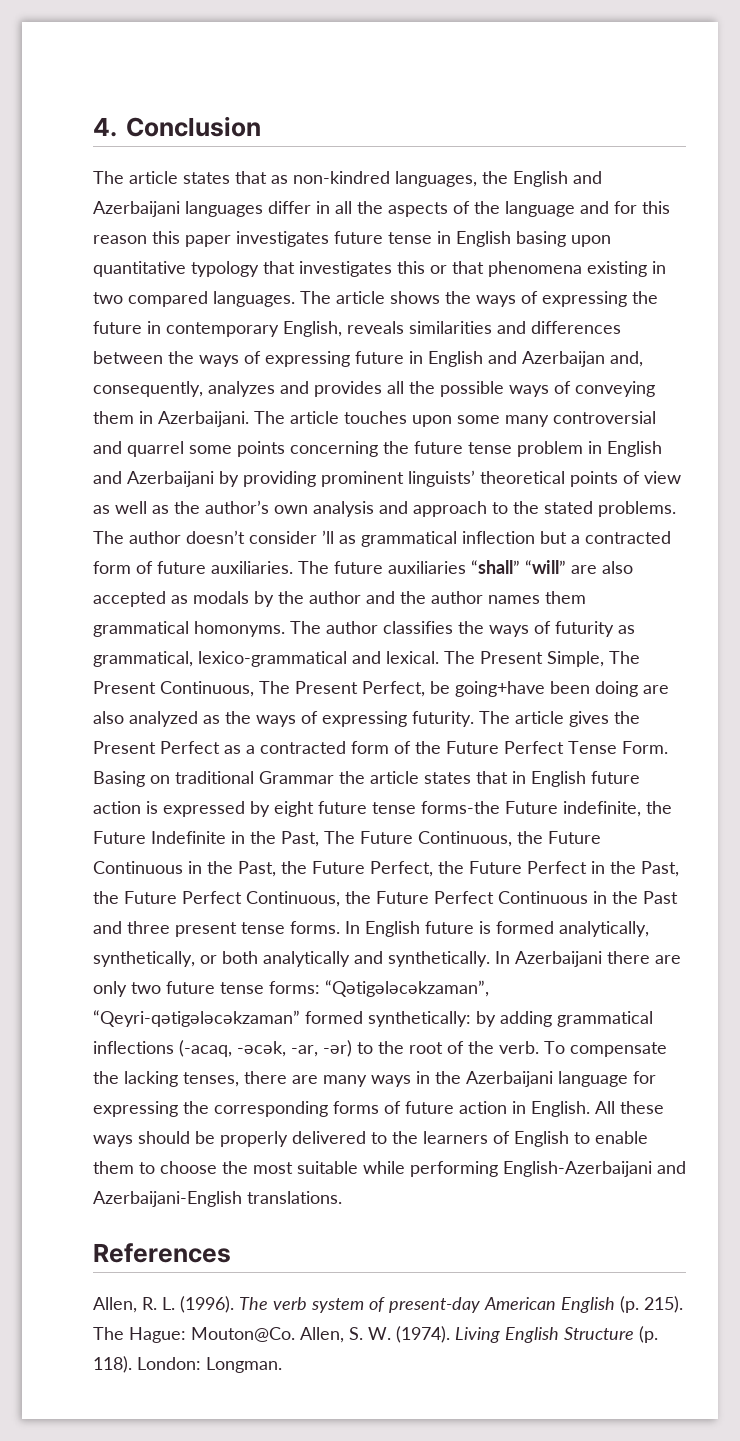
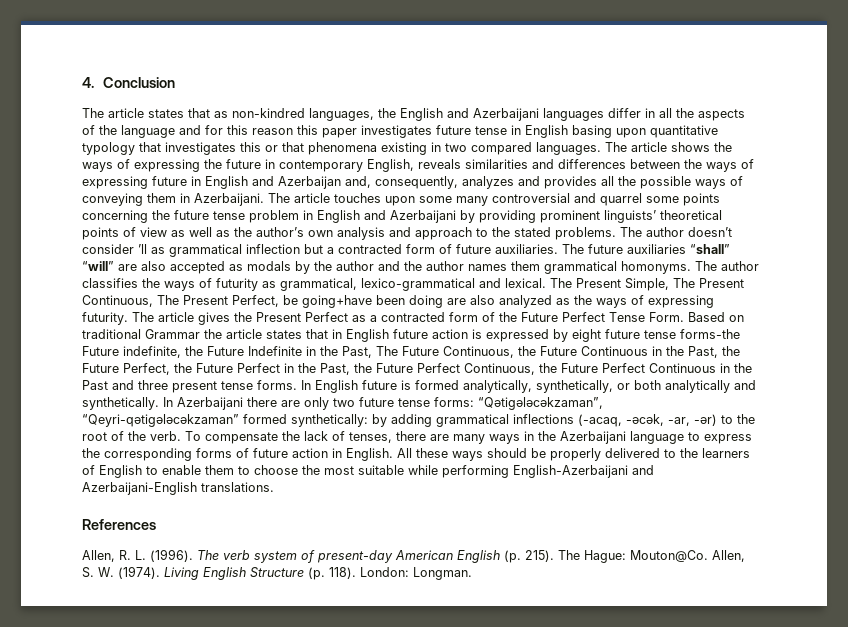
[93,771,145,787] Basing -> [688,312,725,322] Based
[124,1071,178,1087] lacking -> [304,431,345,441] lack of
[633,1071,656,1084] [93,1101,178,1117] for expressing -> [688,432,752,444] to express

